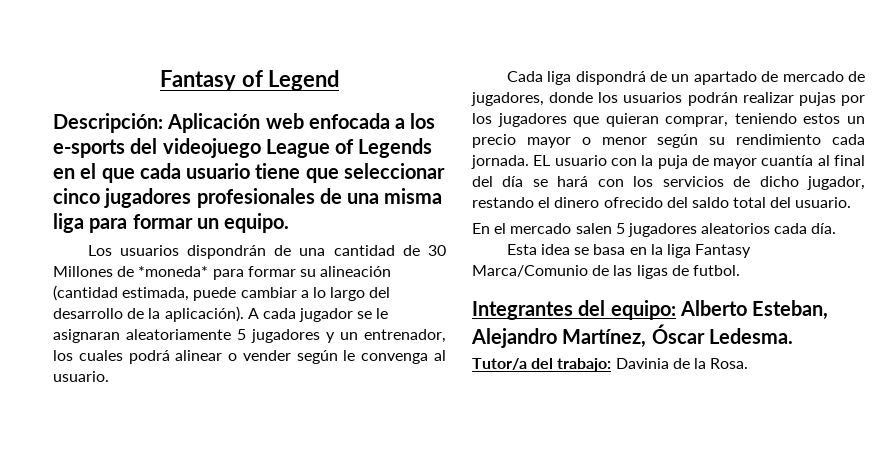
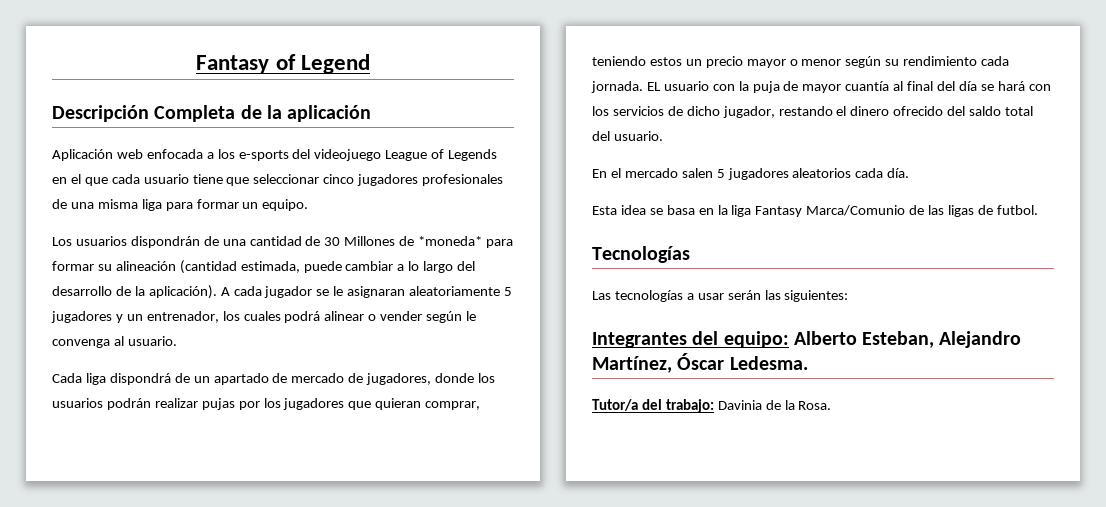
[53,113,163,133] Descripción: -> [52,105,372,122] Descripción Completa de la aplicación //
(740, 270) none -> [592,246,690,263] [592,290,849,302] // Tecnologías // Las tecnologías a usar serán las siguientes:

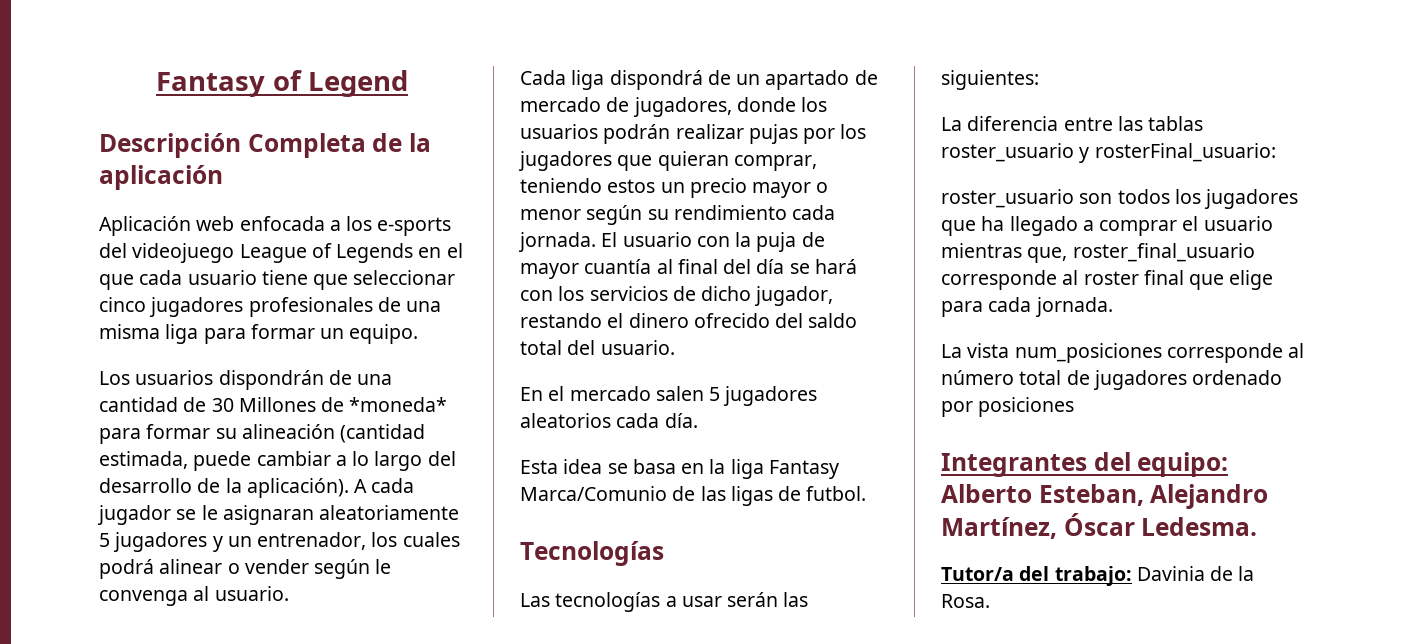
[646,82,661,91] EL -> [601,232,618,247] El
(849, 296) none -> [941,116,1204,131] [941,143,1276,163] [941,189,1299,209] [941,216,1273,236] [941,243,1255,263] [941,270,1274,290] [941,297,1113,317] [941,343,1305,363] [941,370,1283,390] [941,397,1075,417] // La diferencia entre las tablas roster_usuario y rosterFinal_usuario: // roster_usuario son todos los jugadores que ha llegado a comprar el usuario mientras que, roster_final_usuario corresponde al roster final que elige para cada jornada. // La vista num_posiciones corresponde al número total de jugadores ordenado por posiciones

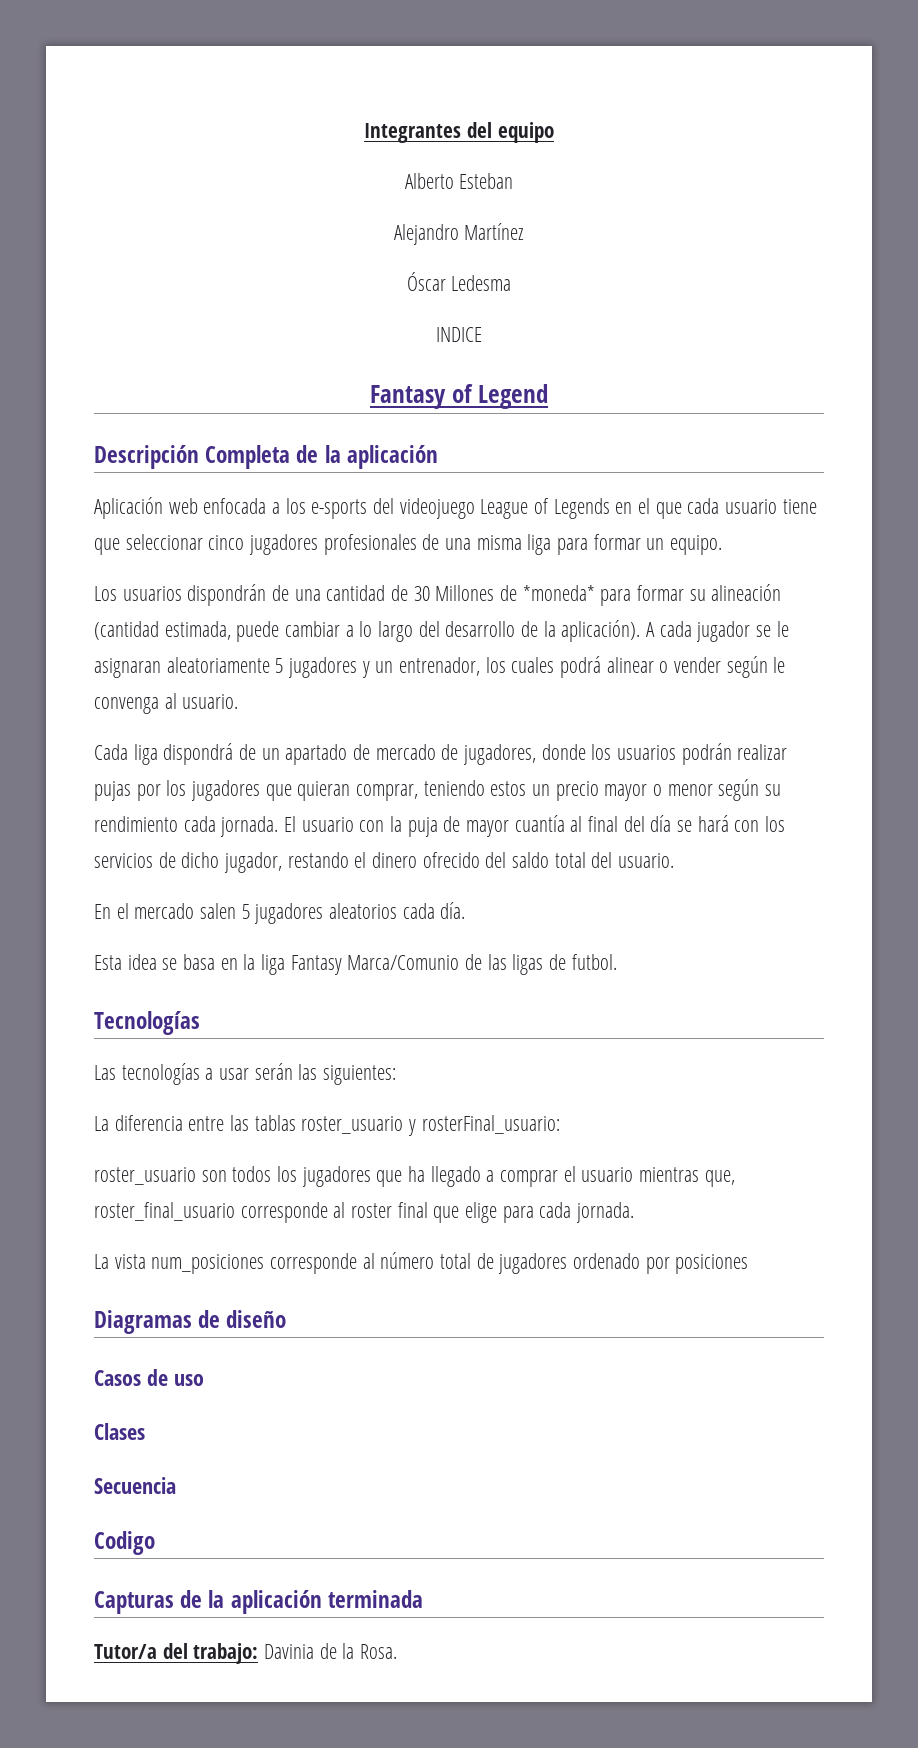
(156, 84) none -> [364,122,554,143] [404,173,514,189] [393,223,525,245] [406,272,512,291] [436,327,482,342] Integrantes del equipo // Alberto Esteban // Alejandro Martínez // Óscar Ledesma // INDICE //
[941,452,1229,477] [941,484,1269,509] [941,513,1258,539] Integrantes del equipo: Alberto Esteban, Alejandro Martínez, Óscar Ledesma. -> [94,1310,287,1334] [94,1369,204,1386] [94,1423,145,1440] [94,1477,176,1494] [94,1531,155,1555] [94,1590,423,1614] Diagramas de diseño // Casos de uso // Clases // Secuencia // Codigo // Capturas de la aplicación terminada

